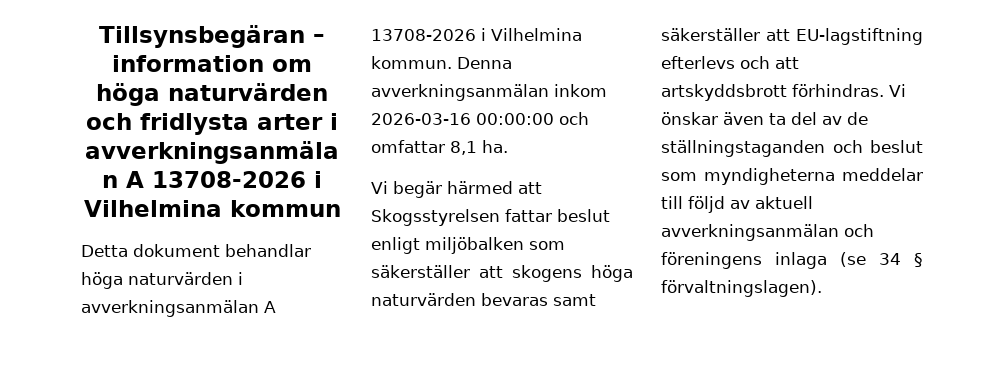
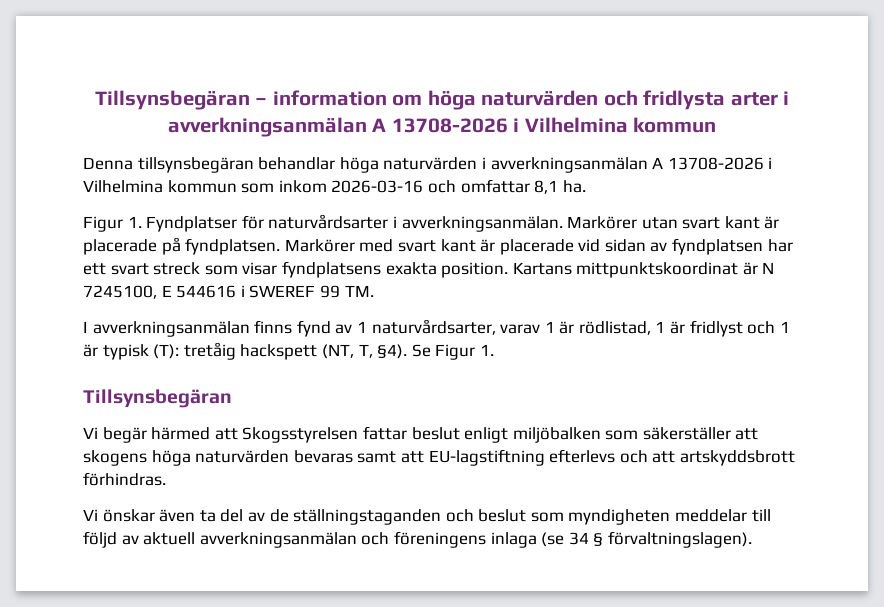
[81,244,220,257] Detta dokument -> [83,157,254,173] Denna tillsynsbegäran
[371,56,512,69] [371,84,549,101] kommun. Denna avverkningsanmälan -> [167,180,275,193] kommun som
[476,113,554,125] 00:00:00 -> (424, 186) none
(508, 146) none -> [83,214,780,232] [83,237,793,255] [83,261,775,278] [83,285,374,299] [83,319,790,337] [83,342,494,360] [83,389,232,408] // Figur 1. Fyndplatser för naturvårdsarter i avverkningsanmälan. Markörer utan svart kant är placerade på fyndplatsen. Markörer med svart kant är placerade vid sidan av fyndplatsen har ett svart streck som visar fyndplatsens exakta position. Kartans mittpunktskoordinat är N 7245100, E 544616 i SWEREF 99 TM. // I avverkningsanmälan finns fynd av 1 naturvårdsarter, varav 1 är rödlistad, 1 är fridlyst och 1 är typisk (T): tretåig hackspett (NT, T, §4). Se Figur 1. // Tillsynsbegäran
[661,28,760,41] säkerställer -> (397, 457) none
(884, 90) none -> (166, 479) //
[704,168,835,185] myndigheterna -> [568,509,671,525] myndigheten

